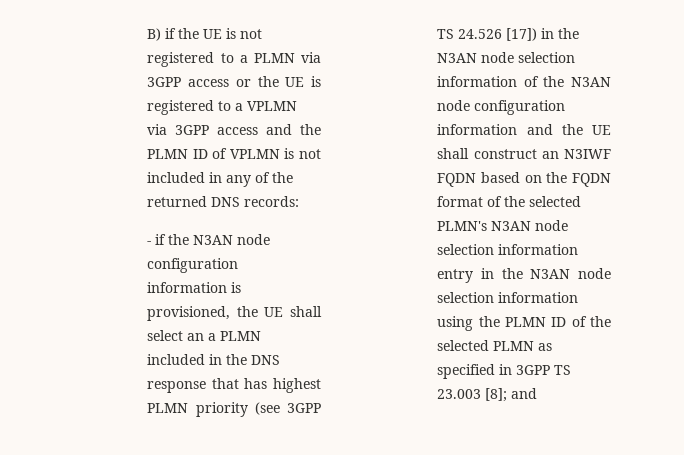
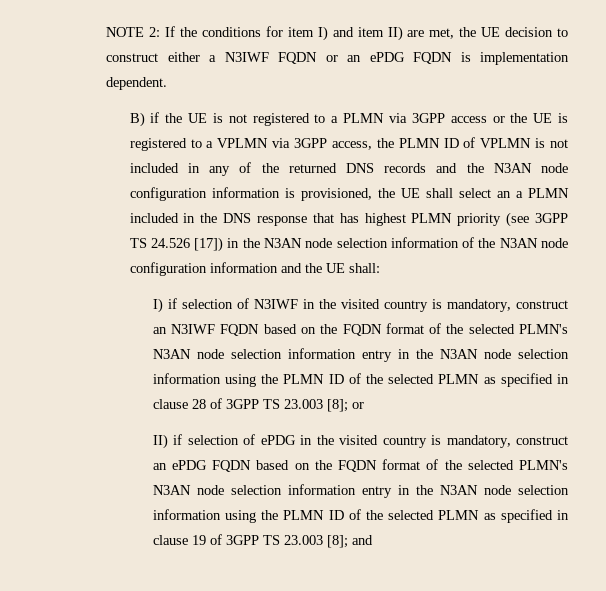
(147, 34) none -> [106,26,568,41] [106,52,569,65] [106,77,168,90] NOTE 2: If the conditions for item I) and item II) are met, the UE decision to construct either a N3IWF FQDN or an ePDG FQDN is implementation dependent. //
[217,124,293,135] access and -> [331,141,372,150] access,
[244,196,300,207] [147,234,167,245] records: // - if -> [384,163,458,173] records and
[437,148,470,159] shall -> [348,263,380,273] [152,298,511,313] shall: // I) if selection of N3IWF in the visited country is mandatory,
(513, 369) none -> [152,398,364,412] [152,434,568,449] [152,459,568,472] [152,484,569,498] [152,509,569,523] [152,534,222,545] clause 28 of 3GPP TS 23.003 [8]; or // II) if selection of ePDG in the visited country is mandatory, construct an ePDG FQDN based on the FQDN format of the selected PLMN's N3AN node selection information entry in the N3AN node selection information using the PLMN ID of the selected PLMN as specified in clause 19 of

